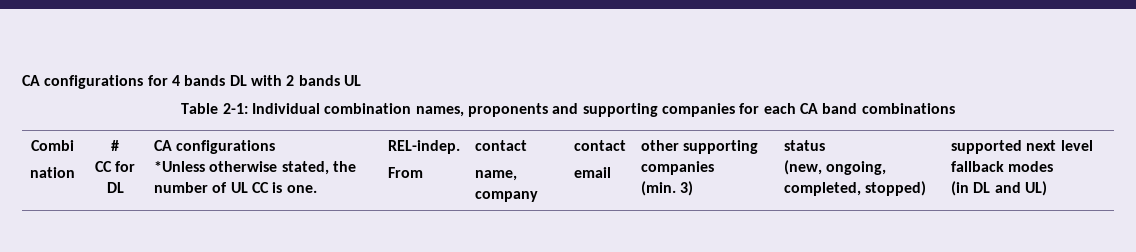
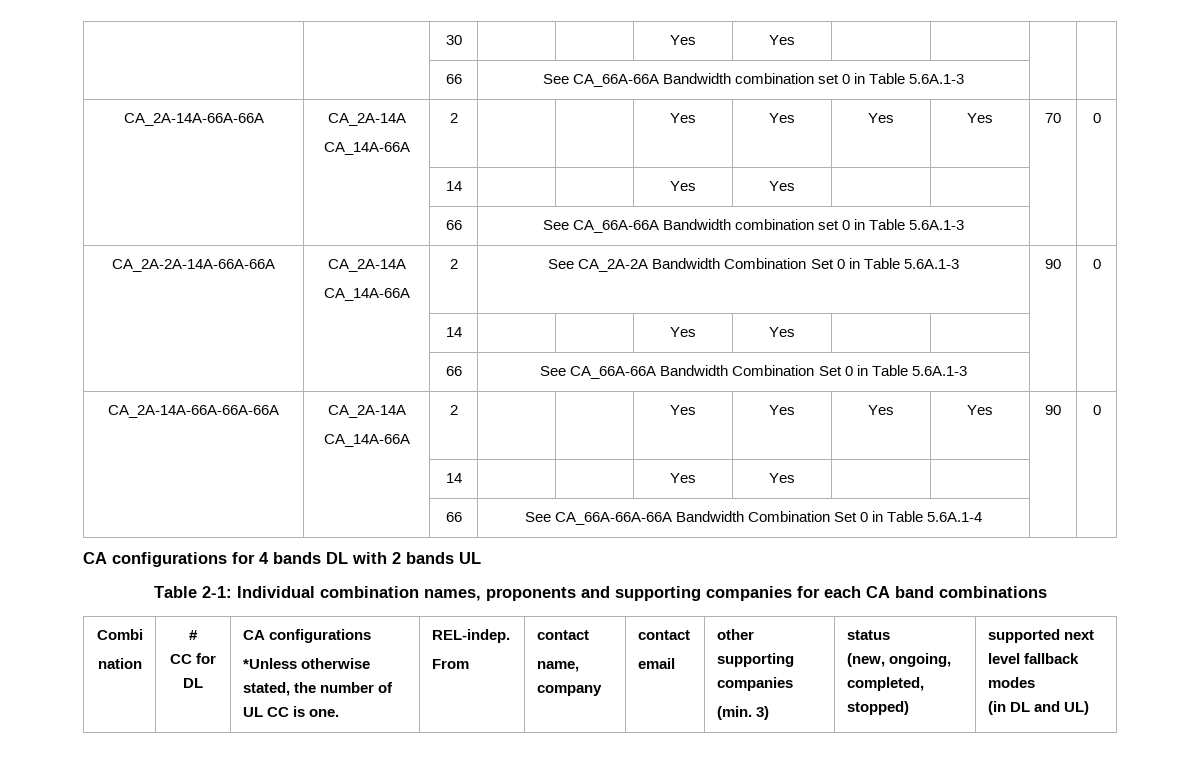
(22, 80) none -> [445,35,462,45] [670,35,696,45] [769,35,795,45] [445,74,462,84] [542,73,965,87] [123,113,264,126] [327,113,406,126] [323,142,410,155] [449,113,458,123] [670,113,696,123] [769,113,795,123] [868,113,894,123] [967,113,993,123] [1045,113,1061,123] [1092,113,1101,123] [445,181,462,191] [670,181,696,191] [769,181,795,191] [445,220,462,230] [542,219,965,233] [112,259,275,272] [327,259,406,272] [323,288,410,301] [449,259,458,269] [548,258,959,272] [1045,259,1061,269] [1092,259,1101,269] [445,327,462,337] [670,327,696,337] [769,327,795,337] [445,366,462,376] [540,365,967,379] [108,405,279,418] [327,405,406,418] [323,434,410,447] [449,405,458,415] [670,405,696,415] [769,405,795,415] [868,405,894,415] [967,405,993,415] [1045,405,1061,415] [1092,405,1101,415] [445,473,462,483] [670,473,696,483] [769,473,795,483] [445,512,462,522] [524,511,983,525] | | 30 | | | Yes | Yes | | | | // | | 66 | See CA_66A-66A Bandwidth combination set 0 in Table 5.6A.1-3 | | // CA_2A-14A-66A-66A | CA_2A-14A // CA_14A-66A | 2 | | | Yes | Yes | Yes | Yes | 70 | 0 // | | 14 | | | Yes | Yes | | | | // | | 66 | See CA_66A-66A Bandwidth combination set 0 in Table 5.6A.1-3 | | // CA_2A-2A-14A-66A-66A | CA_2A-14A // CA_14A-66A | 2 | See CA_2A-2A Bandwidth Combination Set 0 in Table 5.6A.1-3 | 90 | 0 // | | 14 | | | Yes | Yes | | | | // | | 66 | See CA_66A-66A Bandwidth Combination Set 0 in Table 5.6A.1-3 | | // CA_2A-14A-66A-66A-66A | CA_2A-14A // CA_14A-66A | 2 | | | Yes | Yes | Yes | Yes | 90 | 0 // | | 14 | | | Yes | Yes | | | | // | | 66 | See CA_66A-66A-66A Bandwidth Combination Set 0 in Table 5.6A.1-4 | | //

